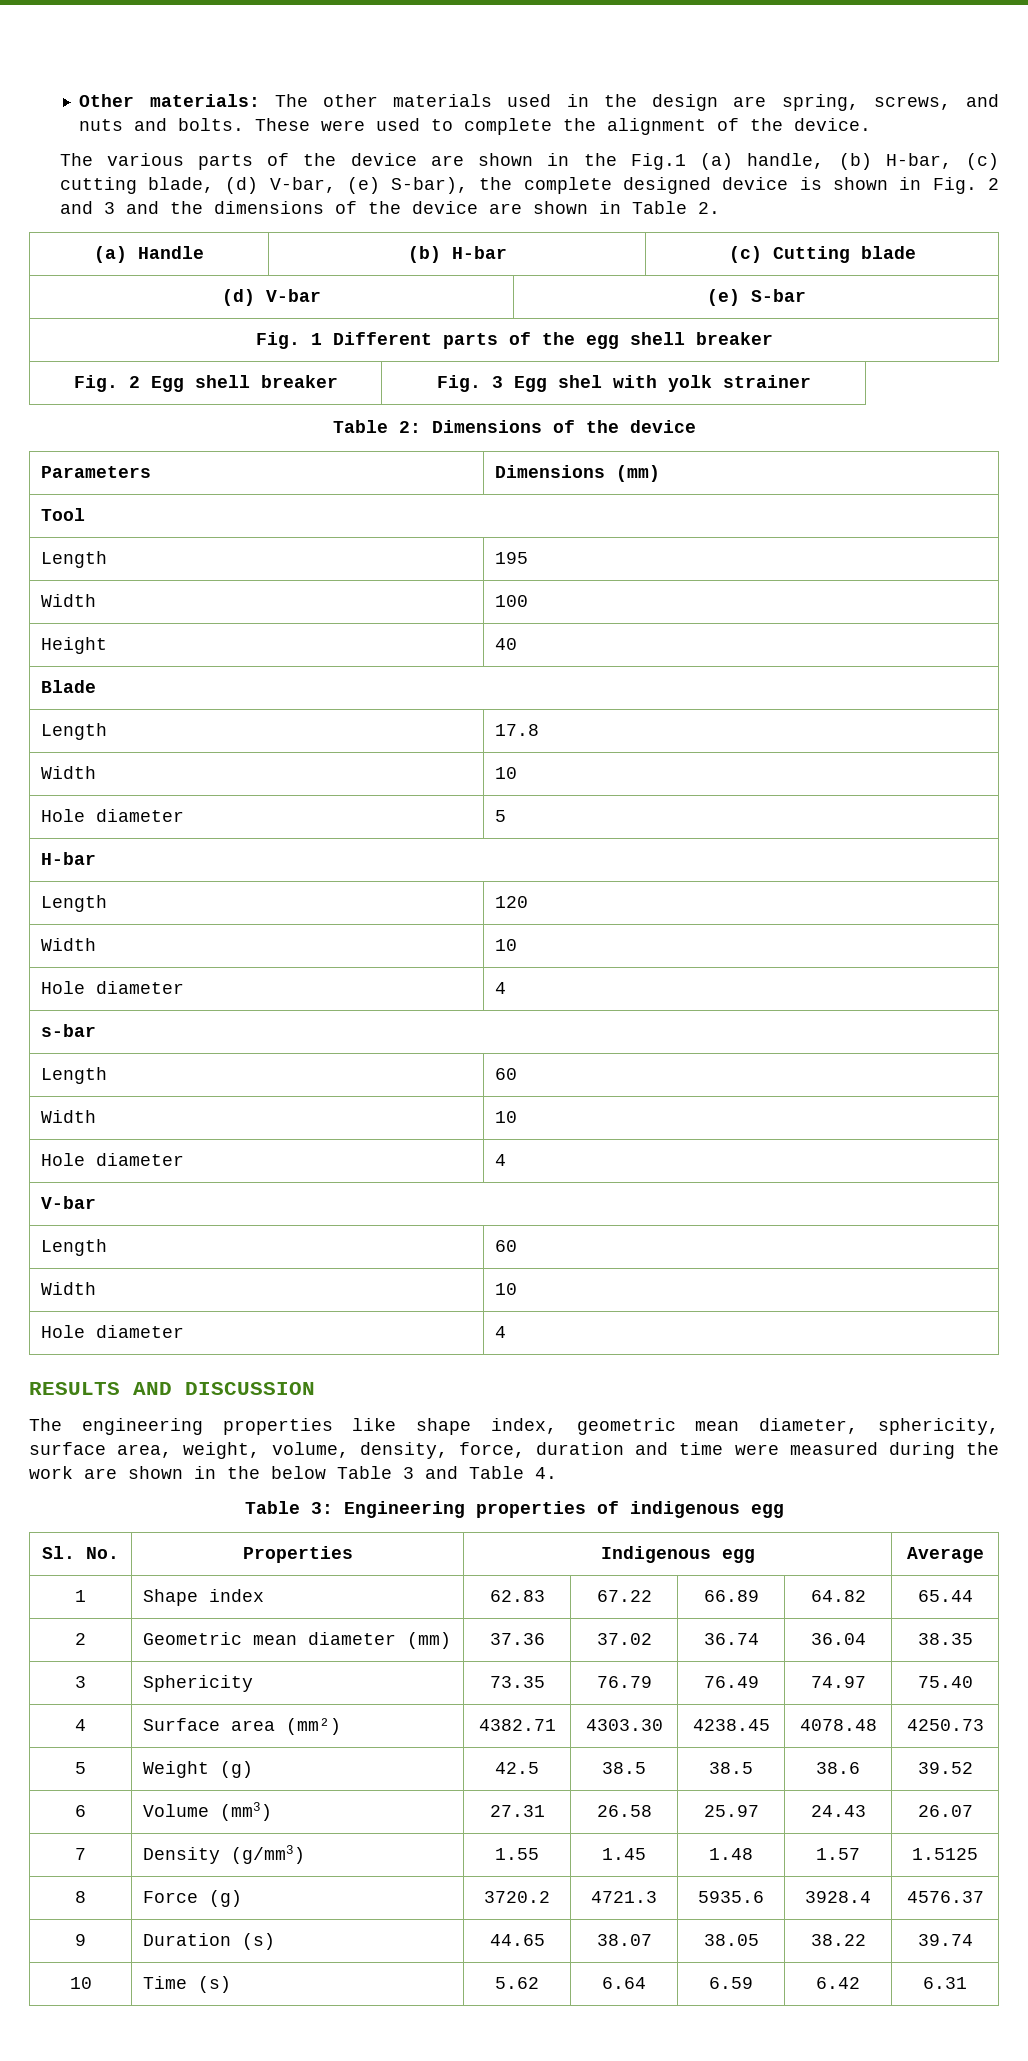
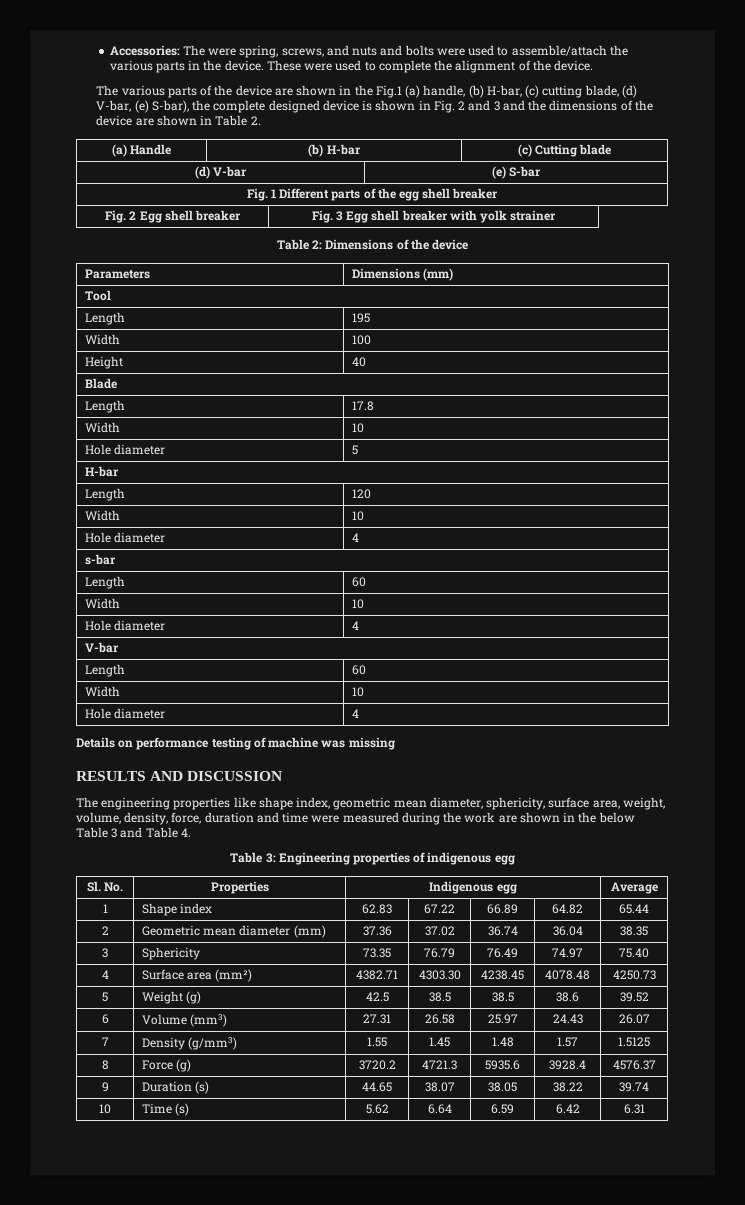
[79,94,767,111] Other materials: The other materials used in the design are -> [109,45,237,56] Accessories: The were
[178,118,245,131] bolts. -> [404,45,628,56] [109,60,264,73] bolts were used to assemble/attach the various parts in the device.
[557,375,602,388] shel -> [371,210,448,221] shell breaker
(507, 1332) none -> [76,737,395,750] // Details on performance testing of machine was missing

